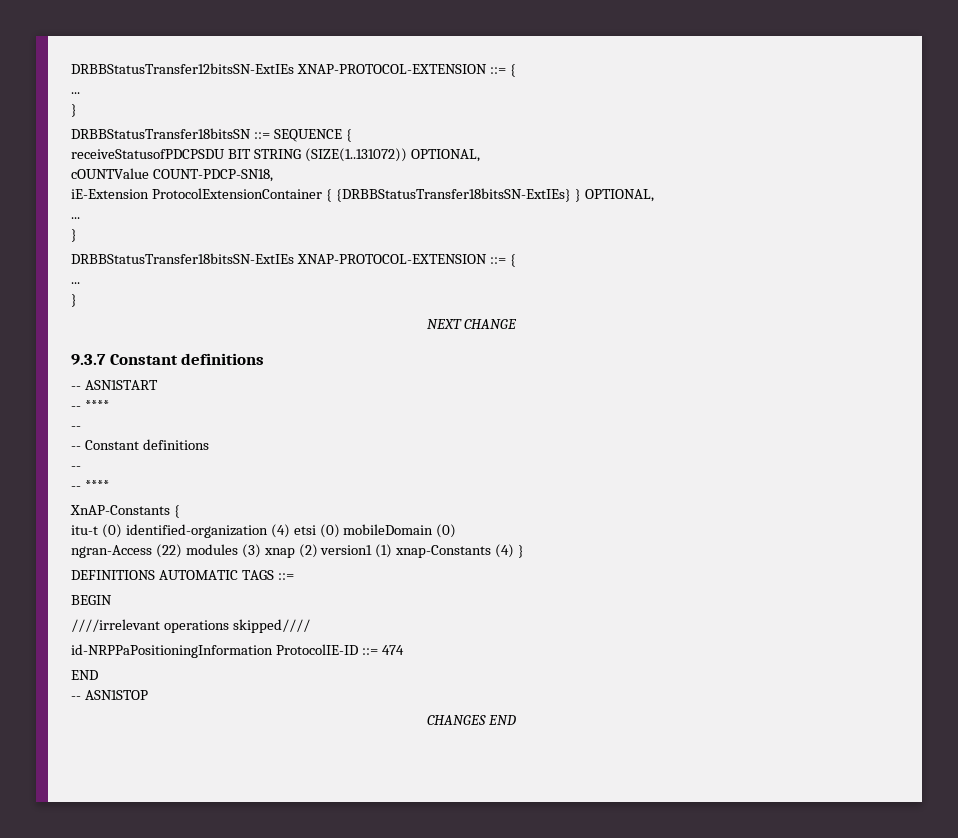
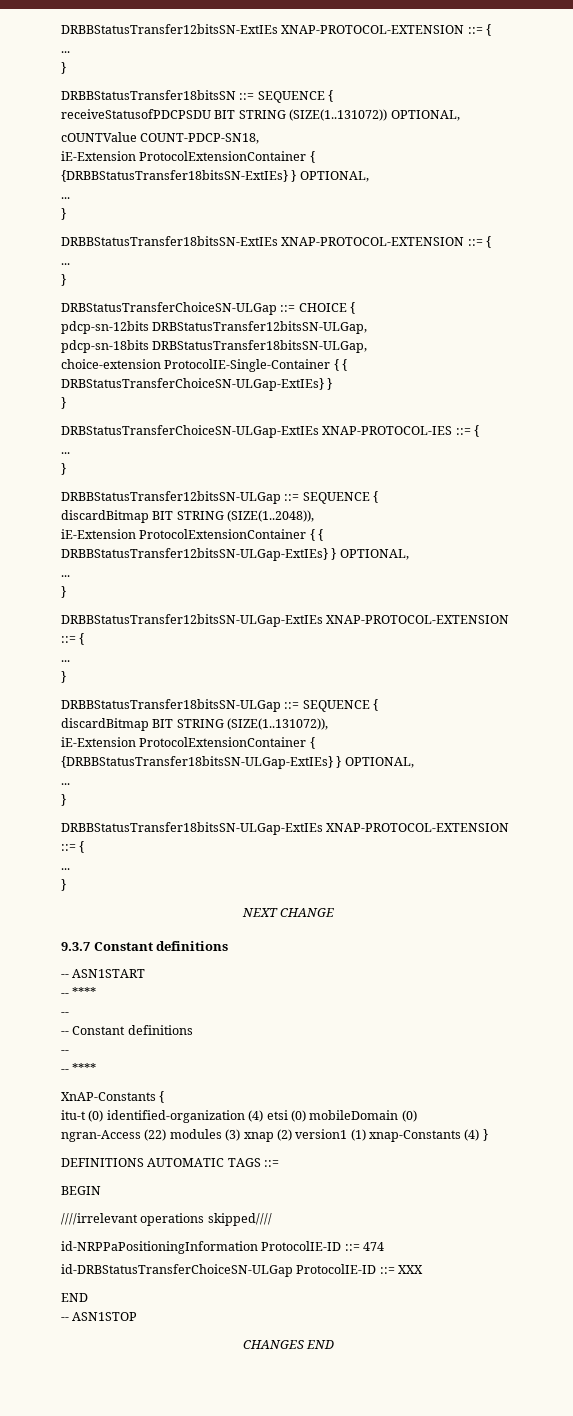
(77, 300) none -> [61,302,356,315] [61,321,368,334] [61,340,368,353] [61,359,348,372] [61,378,333,391] [61,397,66,409] [61,425,480,438] [61,452,70,454] [61,463,66,475] [61,491,379,504] [61,510,315,523] [61,529,324,541] [61,548,409,561] [61,575,70,577] [61,586,66,598] [61,614,510,627] [61,633,85,645] [61,660,70,662] [61,671,66,683] [61,699,379,712] [61,718,329,731] [61,737,315,749] [61,756,414,769] [61,783,70,785] [61,794,66,806] [61,822,510,835] [61,841,85,853] [61,868,70,870] [61,879,66,891] // DRBStatusTransferChoiceSN-ULGap ::= CHOICE { // pdcp-sn-12bits DRBStatusTransfer12bitsSN-ULGap, // pdcp-sn-18bits DRBStatusTransfer18bitsSN-ULGap, // choice-extension ProtocolIE-Single-Container { { DRBStatusTransferChoiceSN-ULGap-ExtIEs} } // } // DRBStatusTransferChoiceSN-ULGap-ExtIEs XNAP-PROTOCOL-IES ::= { // ... // } // DRBBStatusTransfer12bitsSN-ULGap ::= SEQUENCE { // discardBitmap BIT STRING (SIZE(1..2048)), // iE-Extension ProtocolExtensionContainer { { DRBBStatusTransfer12bitsSN-ULGap-ExtIEs} } OPTIONAL, // ... // } // DRBBStatusTransfer12bitsSN-ULGap-ExtIEs XNAP-PROTOCOL-EXTENSION ::= { // ... // } // DRBBStatusTransfer18bitsSN-ULGap ::= SEQUENCE { // discardBitmap BIT STRING (SIZE(1..131072)), // iE-Extension ProtocolExtensionContainer { {DRBBStatusTransfer18bitsSN-ULGap-ExtIEs} } OPTIONAL, // ... // } // DRBBStatusTransfer18bitsSN-ULGap-ExtIEs XNAP-PROTOCOL-EXTENSION ::= { // ... // }
(404, 650) none -> [61,1264,424,1277] // id-DRBStatusTransferChoiceSN-ULGap ProtocolIE-ID ::= XXX

